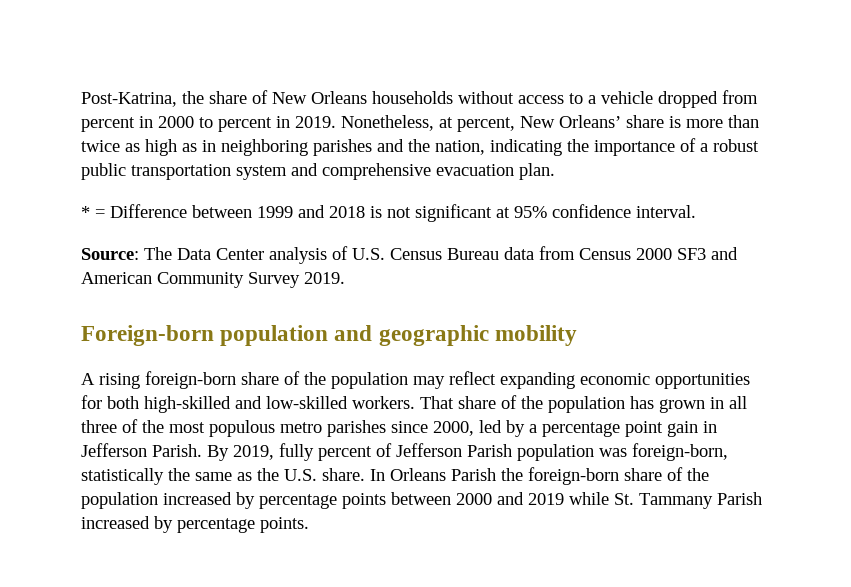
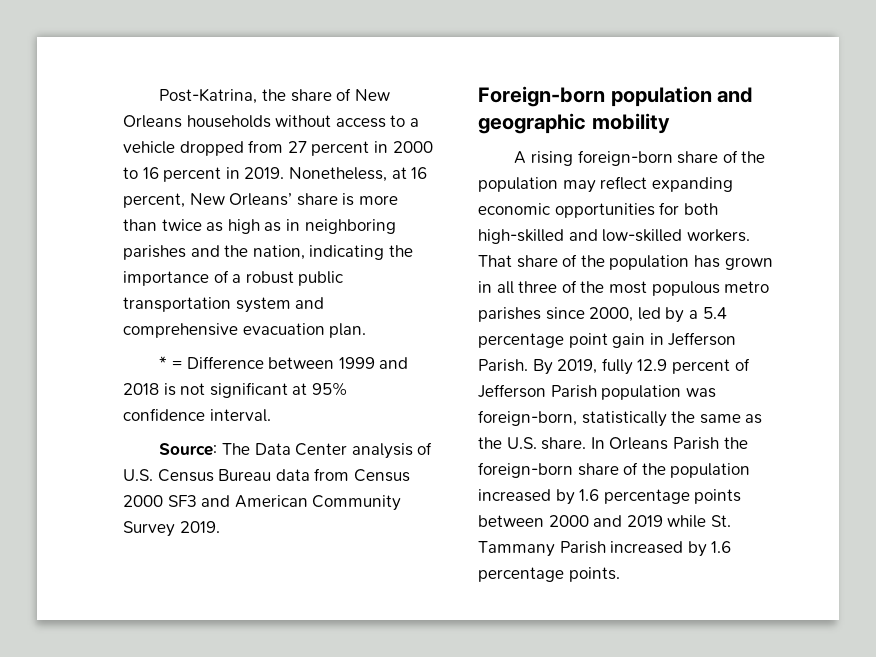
(758, 97) none -> [287,141,307,153] 27
(213, 122) none -> [142,167,159,179] 16
(453, 122) none -> [411,167,428,179] 16
(537, 428) none -> [702,307,727,319] 5.4
(314, 452) none -> [637,359,668,371] 12.9
(255, 500) none -> [579,489,600,501] 1.6
(173, 524) none -> [711,541,732,553] 1.6

